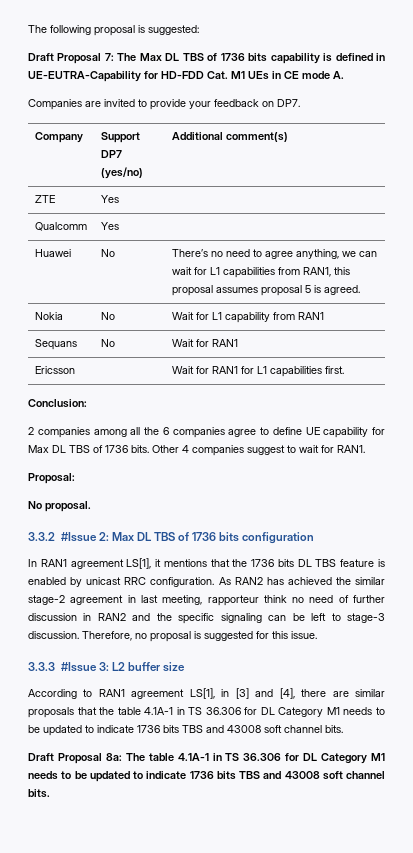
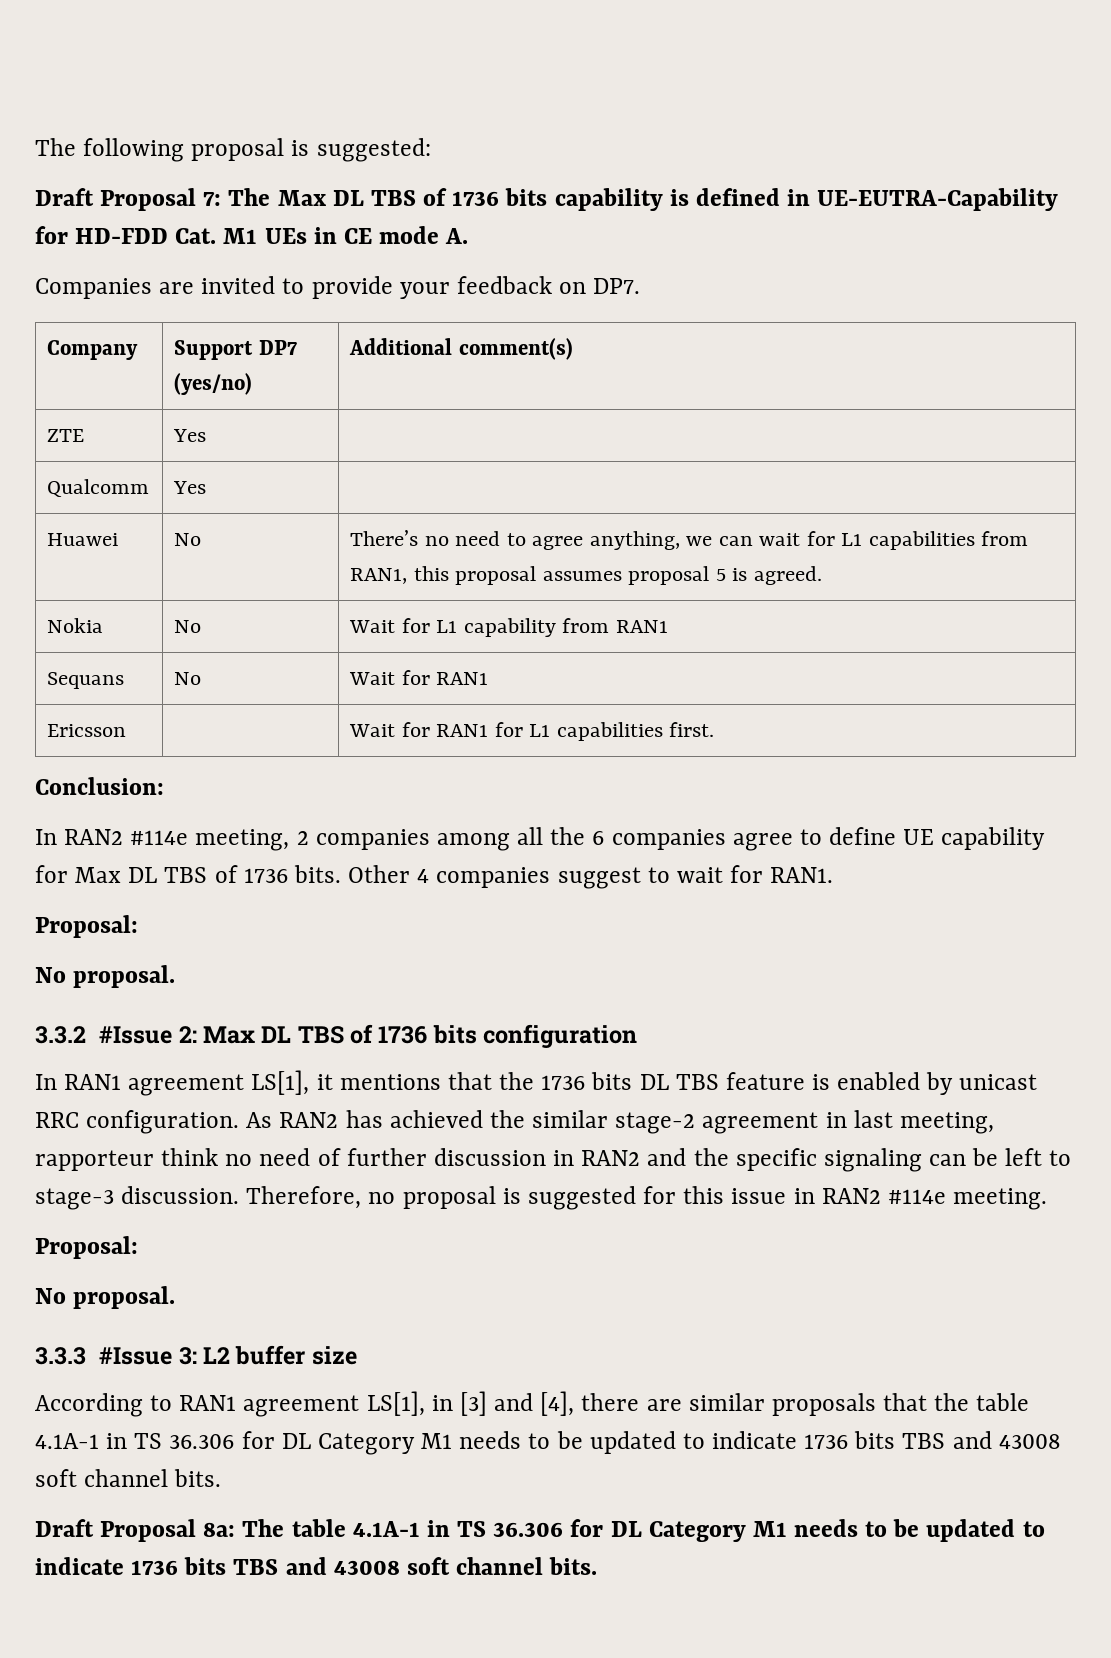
(87, 403) none -> [35,829,290,851] In RAN2 #114e meeting,
[291,631,317,639] issue. -> [731,1188,1048,1210] [35,1236,138,1259] [35,1286,176,1309] issue in RAN2 #114e meeting. // Proposal: // No proposal.

